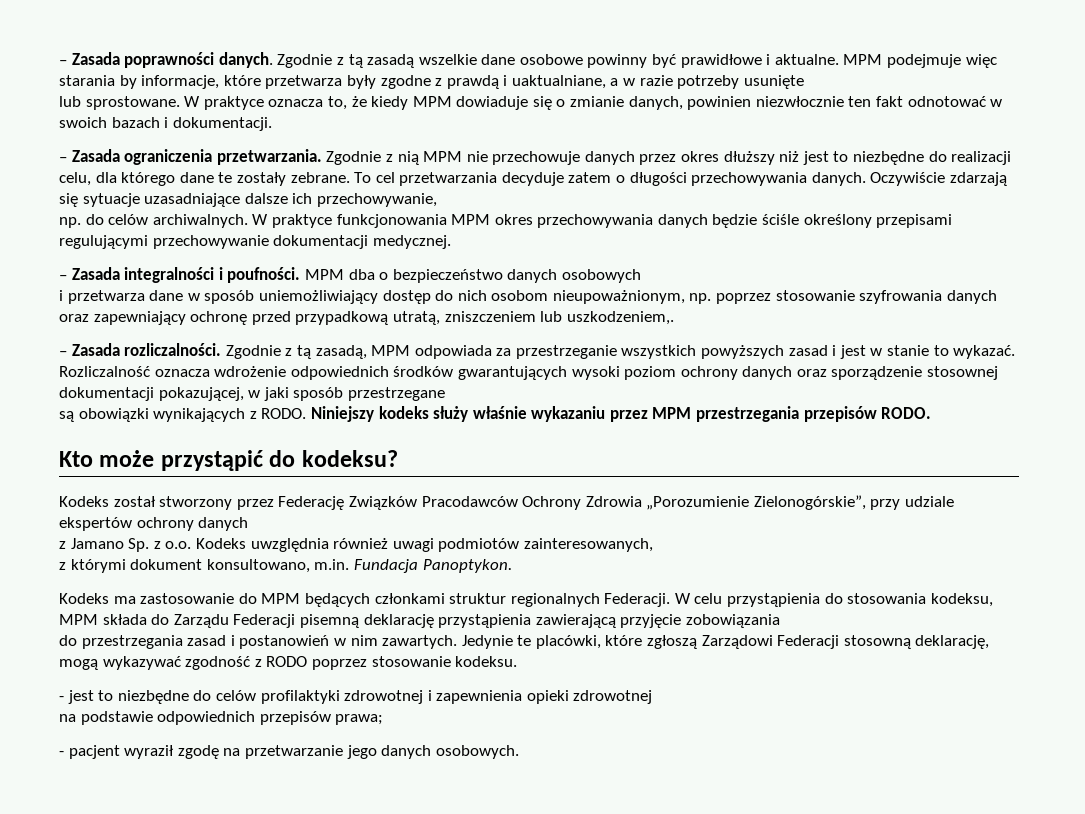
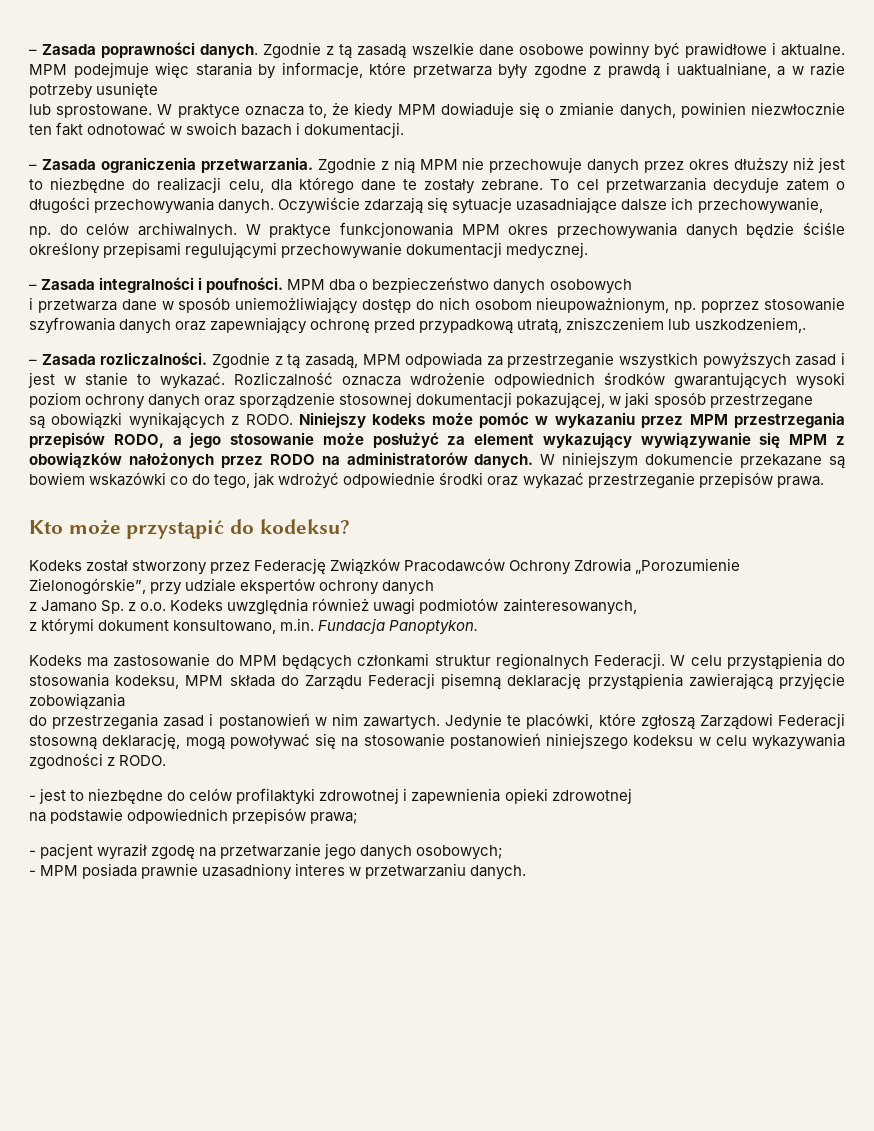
[433,406,527,422] służy właśnie -> [431,412,549,428] może pomóc w
[881,407,932,419] RODO. -> [113,432,845,448] [29,452,845,469] [29,472,824,489] RODO, a jego stosowanie może posłużyć za element wykazujący wywiązywanie się MPM z obowiązków nałożonych przez RODO na administratorów danych. W niniejszym dokumencie przekazane są bowiem wskazówki co do tego, jak wdrożyć odpowiednie środki oraz wykazać przestrzeganie przepisów prawa.
[102,656,518,670] wykazywać zgodność z RODO poprzez stosowanie kodeksu. -> [229,733,845,750] [29,753,167,770] powoływać się na stosowanie postanowień niniejszego kodeksu w celu wykazywania zgodności z RODO.
[435,745,519,759] osobowych. -> [416,845,504,860] [29,863,527,880] osobowych; // - MPM posiada prawnie uzasadniony interes w przetwarzaniu danych.

